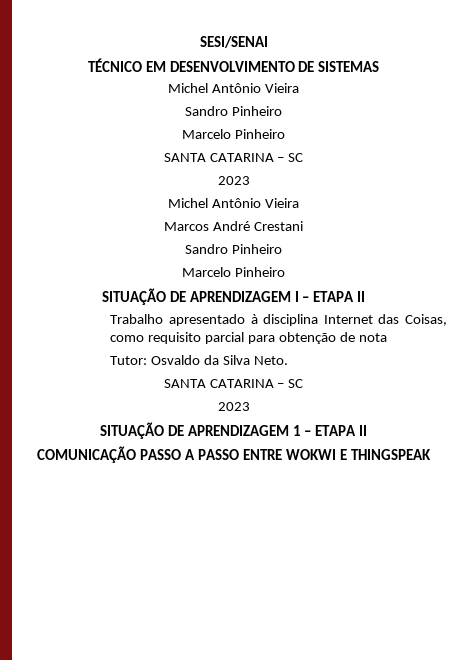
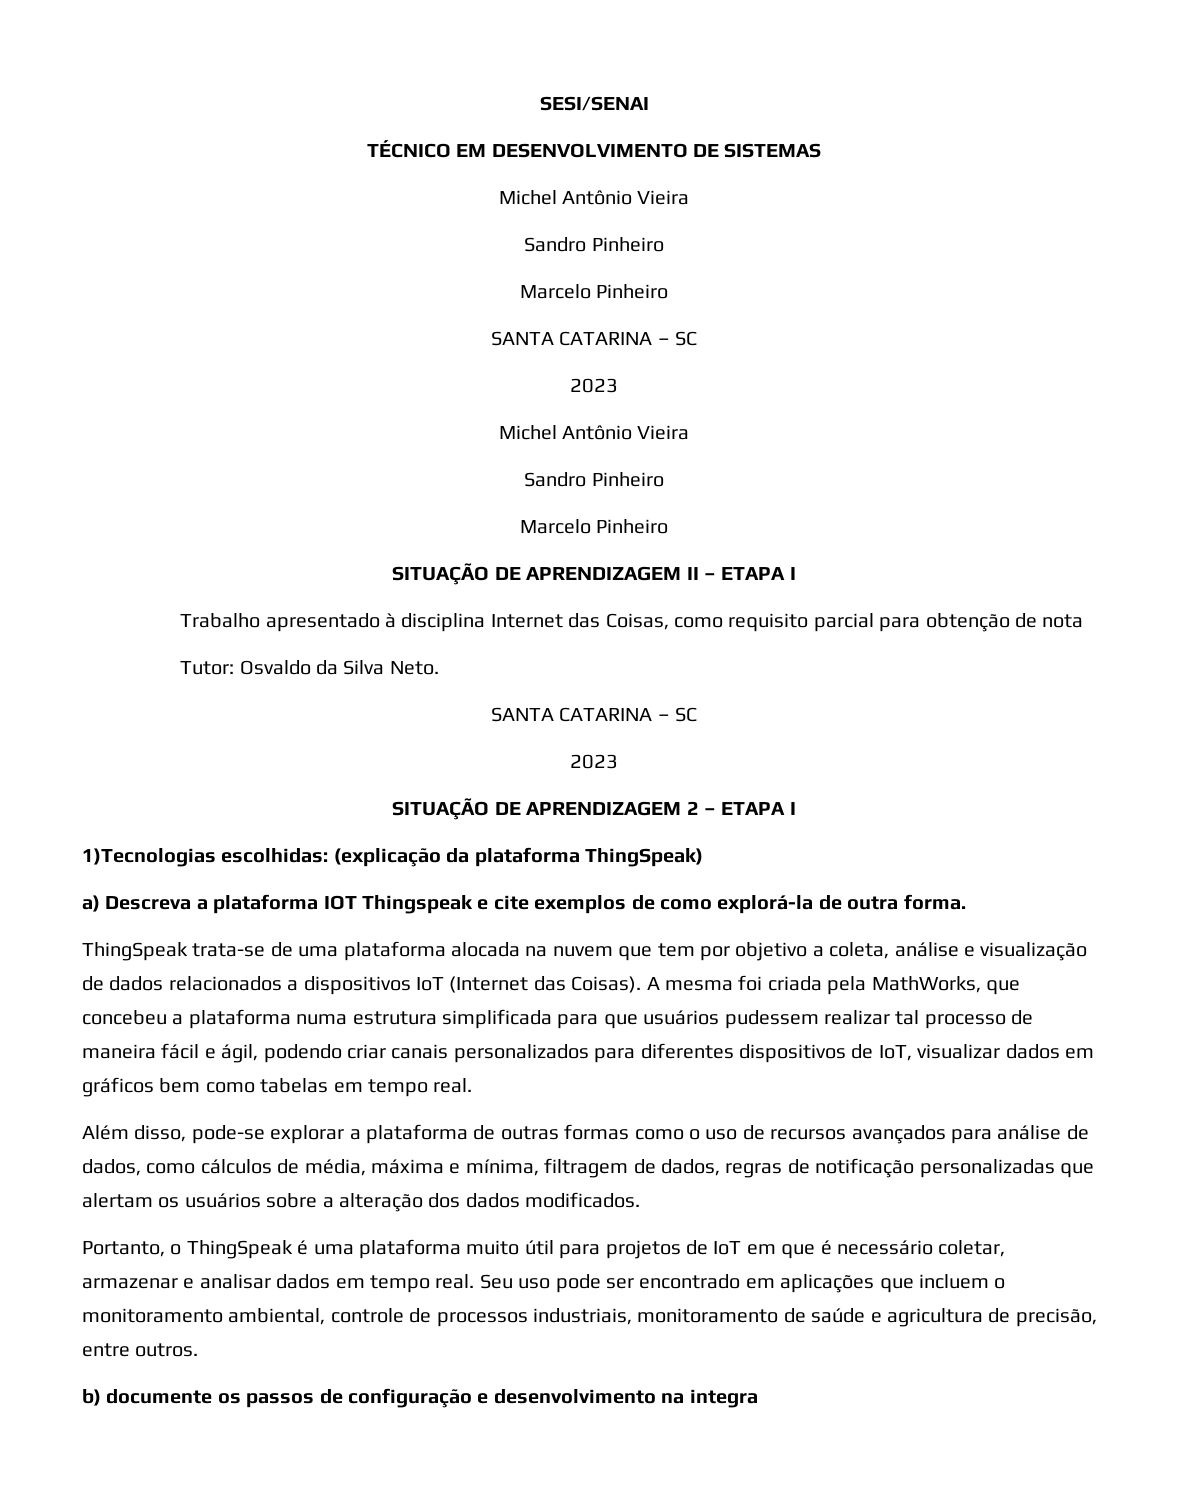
[164,221,303,231] // Marcos André Crestani -> (690, 432) none
[294,291,366,302] I – ETAPA II -> [686,567,796,580] II – ETAPA I
[292,425,368,436] [37,446,431,463] 1 – ETAPA II // COMUNICAÇÃO PASSO A PASSO ENTRE WOKWI E THINGSPEAK -> [686,801,796,815] [82,847,703,867] [82,894,966,914] [82,941,1088,961] [82,975,1020,995] [82,1009,1034,1029] [82,1043,1094,1063] [82,1077,473,1097] [82,1124,1089,1144] [82,1158,1094,1178] [82,1192,641,1212] [82,1239,1006,1259] [82,1274,1006,1293] [82,1308,1097,1327] [82,1343,199,1357] [82,1388,758,1408] 2 – ETAPA I // 1)Tecnologias escolhidas: (explicação da plataforma ThingSpeak) // a) Descreva a plataforma IOT Thingspeak e cite exemplos de como explorá-la de outra forma. // ThingSpeak trata-se de uma plataforma alocada na nuvem que tem por objetivo a coleta, análise e visualização de dados relacionados a dispositivos IoT (Internet das Coisas). A mesma foi criada pela MathWorks, que concebeu a plataforma numa estrutura simplificada para que usuários pudessem realizar tal processo de maneira fácil e ágil, podendo criar canais personalizados para diferentes dispositivos de IoT, visualizar dados em gráficos bem como tabelas em tempo real. // Além disso, pode-se explorar a plataforma de outras formas como o uso de recursos avançados para análise de dados, como cálculos de média, máxima e mínima, filtragem de dados, regras de notificação personalizadas que alertam os usuários sobre a alteração dos dados modificados. // Portanto, o ThingSpeak é uma plataforma muito útil para projetos de IoT em que é necessário coletar, armazenar e analisar dados em tempo real. Seu uso pode ser encontrado em aplicações que incluem o monitoramento ambiental, controle de processos industriais, monitoramento de saúde e agricultura de precisão, entre outros. // b) documente os passos de configuração e desenvolvimento na integra

